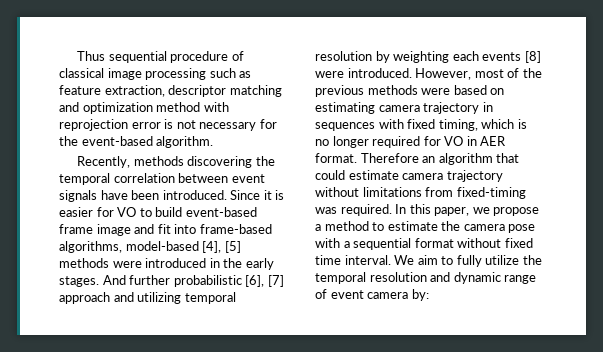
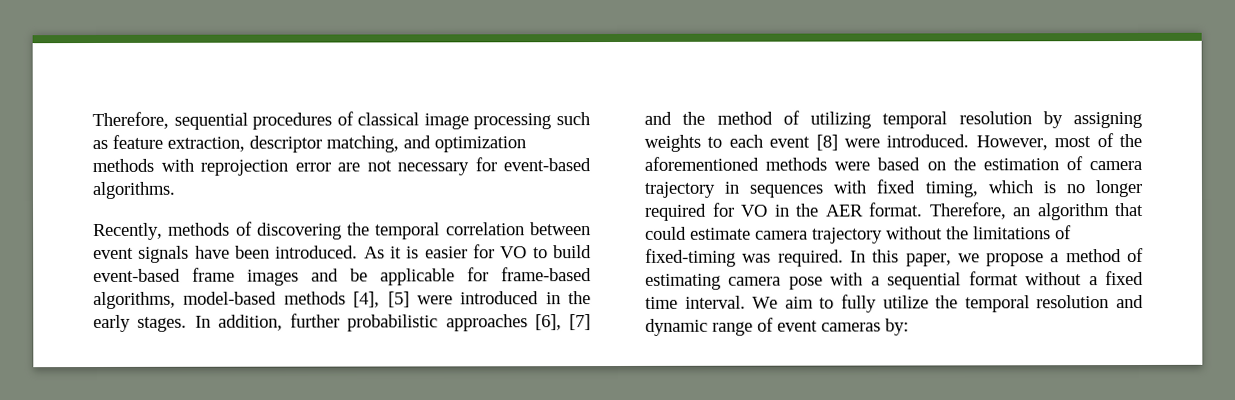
[77,51,229,63] Thus sequential procedure -> [92,111,333,130] Therefore, sequential procedures
[229,85,282,97] matching -> [326,135,399,153] matching,
[156,102,201,112] method -> [92,158,154,173] methods
[164,119,174,129] is -> [337,162,360,172] are
[59,136,214,148] the event-based algorithm. -> [503,158,591,172] [92,181,175,200] event-based algorithms.
(184, 161) none -> [235,221,253,236] of
[230,190,261,200] Since -> [363,246,385,259] As
[96,224,197,236] image and fit into -> [247,267,489,286] images and be applicable for
(199, 246) none -> [283,291,346,305] methods
[59,258,109,268] methods -> (410, 299) none
[102,275,126,285] And -> [194,314,283,331] In addition,
(242, 281) none -> [445,314,528,332] approaches
[59,292,236,304] [315,51,522,63] approach and utilizing temporal resolution by weighting each events -> [644,110,1142,129] [644,134,811,152] and the method of utilizing temporal resolution by assigning weights to each event
[315,85,364,97] previous -> [644,156,759,171] aforementioned
[315,102,375,114] estimating -> [952,156,1083,171] the estimation of
(477, 141) none -> [796,203,819,217] the
[360,153,419,163] Therefore -> [929,202,1007,220] Therefore,
[362,187,454,197] limitations from -> [946,225,1072,240] the limitations of
[372,221,461,231] to estimate the -> [1127,247,1144,263] [645,273,721,290] of estimating
(502, 243) none -> [1088,276,1098,286] a
[367,292,409,299] camera -> [821,322,881,332] cameras

